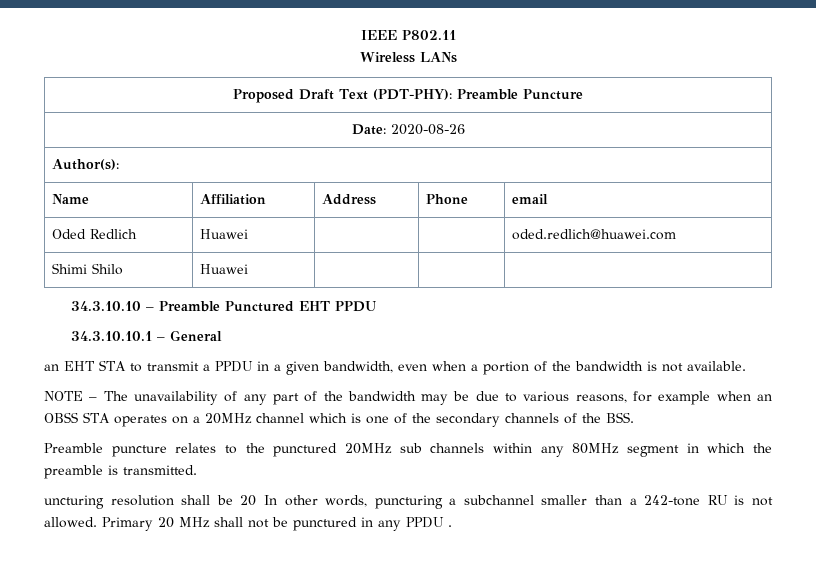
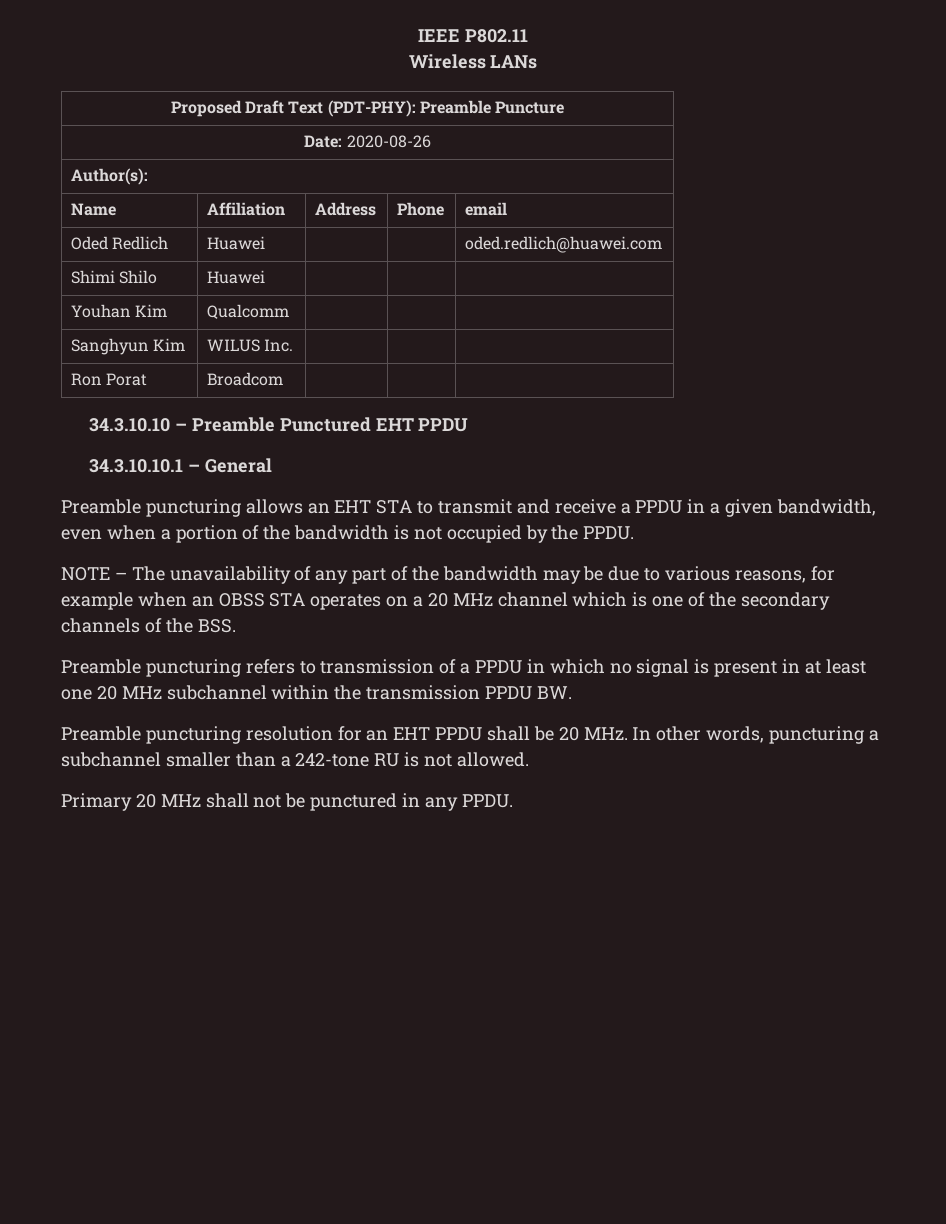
(248, 269) none -> [70,304,168,318] [206,304,289,319] [70,338,186,355] [206,339,294,352] [70,373,148,386] [206,372,283,386] // Youhan Kim | Qualcomm | | | // Sanghyun Kim | WILUS Inc. | | | // Ron Porat | Broadcom | | |
(223, 335) none -> [61,499,303,517] Preamble puncturing allows
(199, 366) none -> [516,499,616,514] and receive
[687,361,746,371] available. -> [446,525,635,543] occupied by the PPDU.
[205,413,252,424] 20MHz -> [427,593,493,607] 20 MHz
[111,443,772,457] [44,465,197,479] [44,495,174,509] puncture relates to the punctured 20MHz sub channels within any 80MHz segment in which the preamble is transmitted. // uncturing resolution -> [145,659,866,677] [61,685,572,700] [61,726,483,744] puncturing refers to transmission of a PPDU in which no signal is present in at least one 20 MHz subchannel within the transmission PPDU BW. // Preamble puncturing resolution for an EHT PPDU
(257, 500) none -> [583,727,628,740] MHz.
(97, 522) none -> (529, 759) //
[406,517,452,528] PPDU . -> [461,794,513,808] PPDU.

